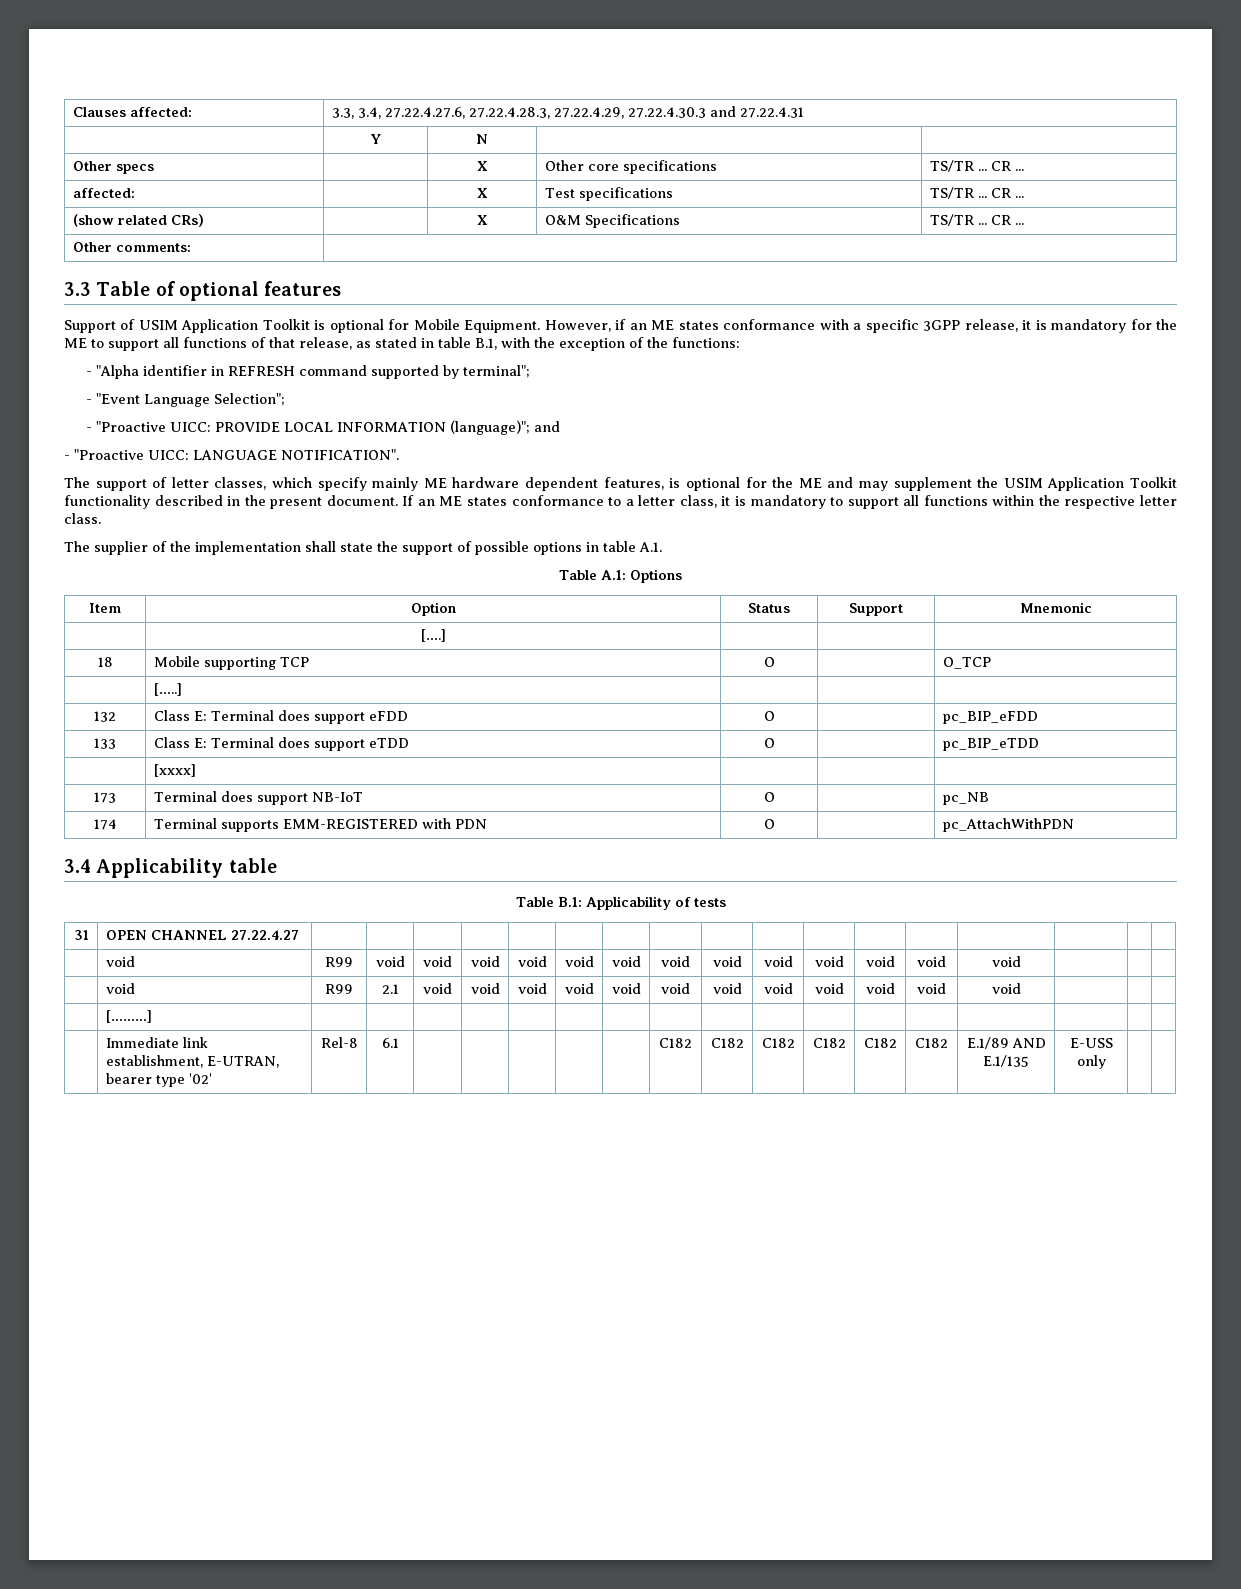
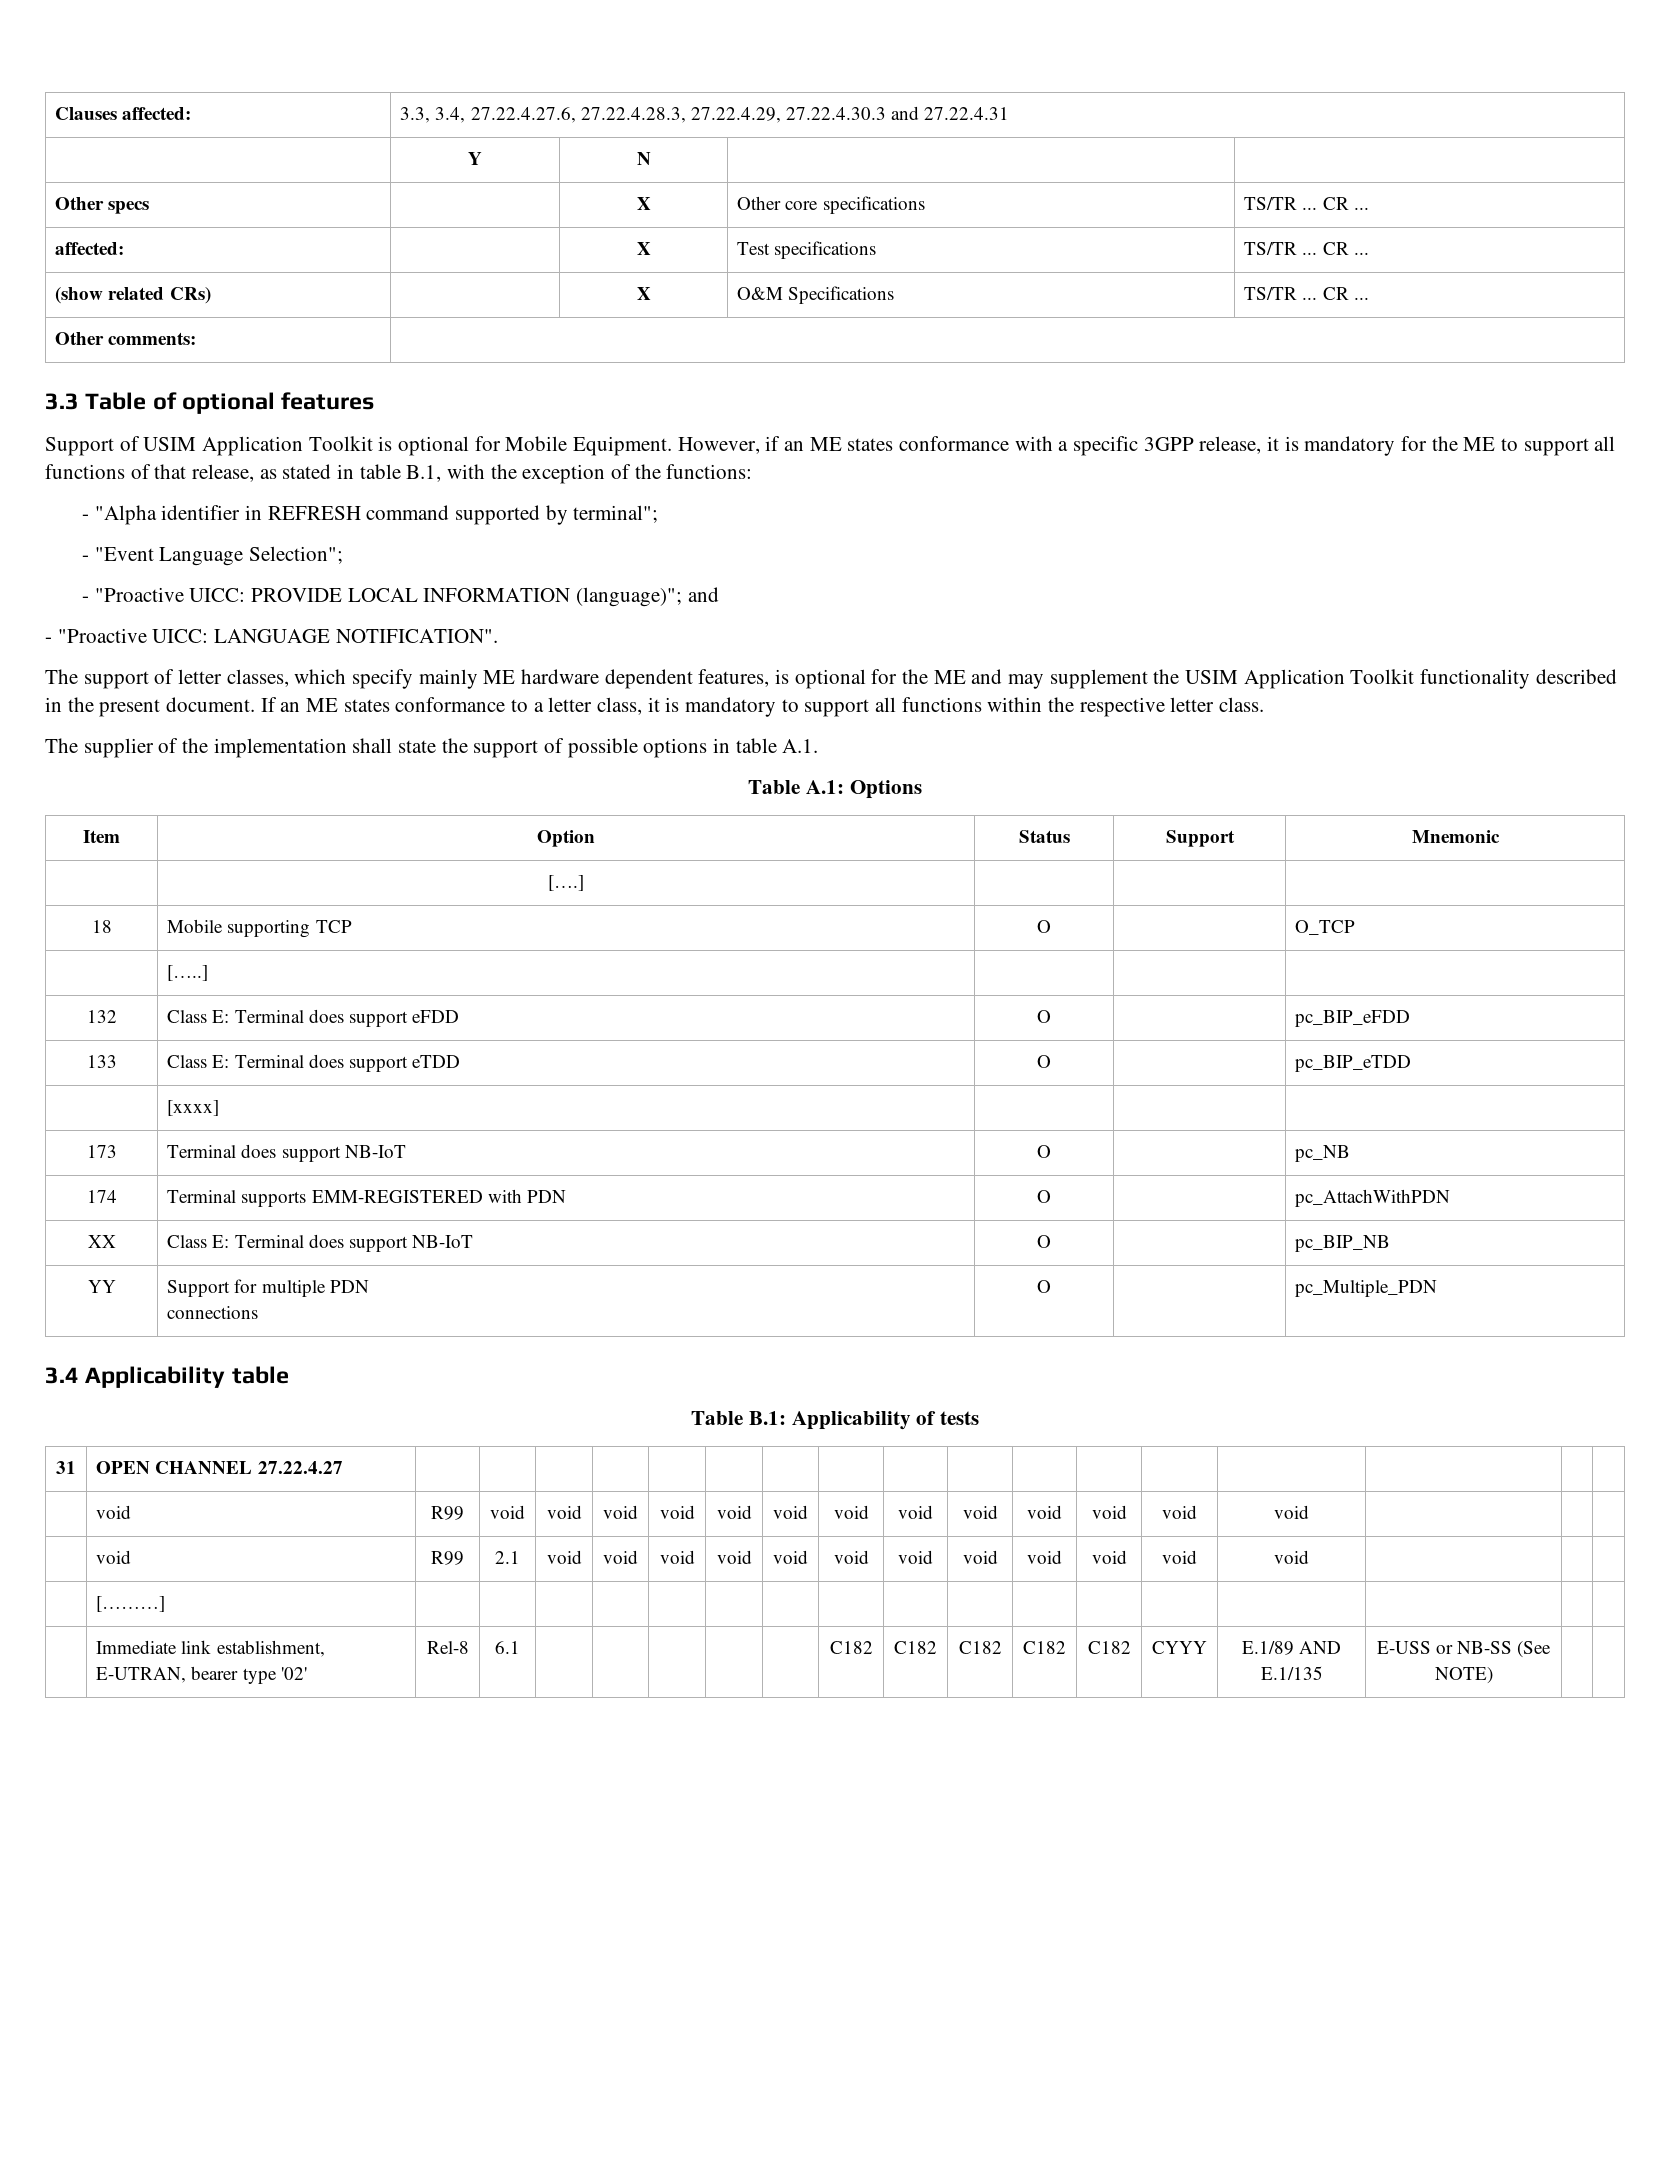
(1074, 825) none -> [87,1235,116,1248] [167,1234,473,1252] [1037,1235,1051,1248] [1295,1235,1391,1252] [87,1280,116,1293] [167,1279,369,1297] [167,1306,259,1319] [1037,1280,1051,1293] [1295,1280,1438,1297] // XX | Class E: Terminal does support NB-IoT | O | | pc_BIP_NB // YY | Support for multiple PDN // connections | O | | pc_Multiple_PDN
[915,1038,948,1048] C182 -> [1152,1641,1207,1654] CYYY
[1076,1055,1106,1069] only -> [1435,1641,1552,1658] [1434,1667,1493,1684] or NB-SS (See NOTE)

